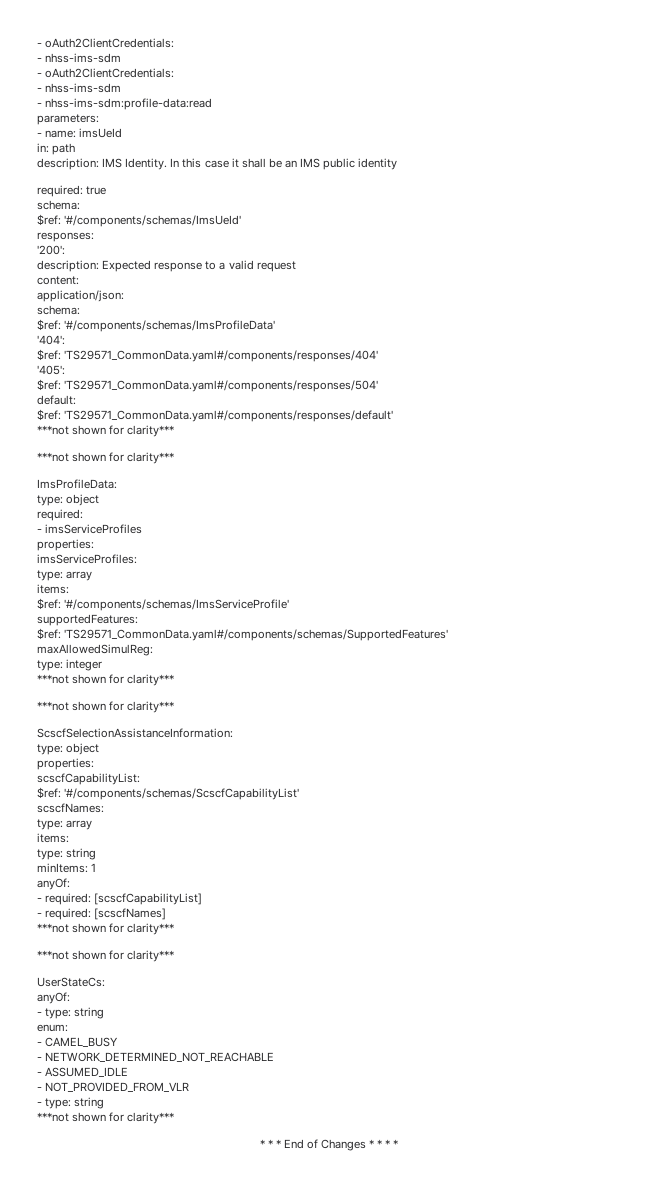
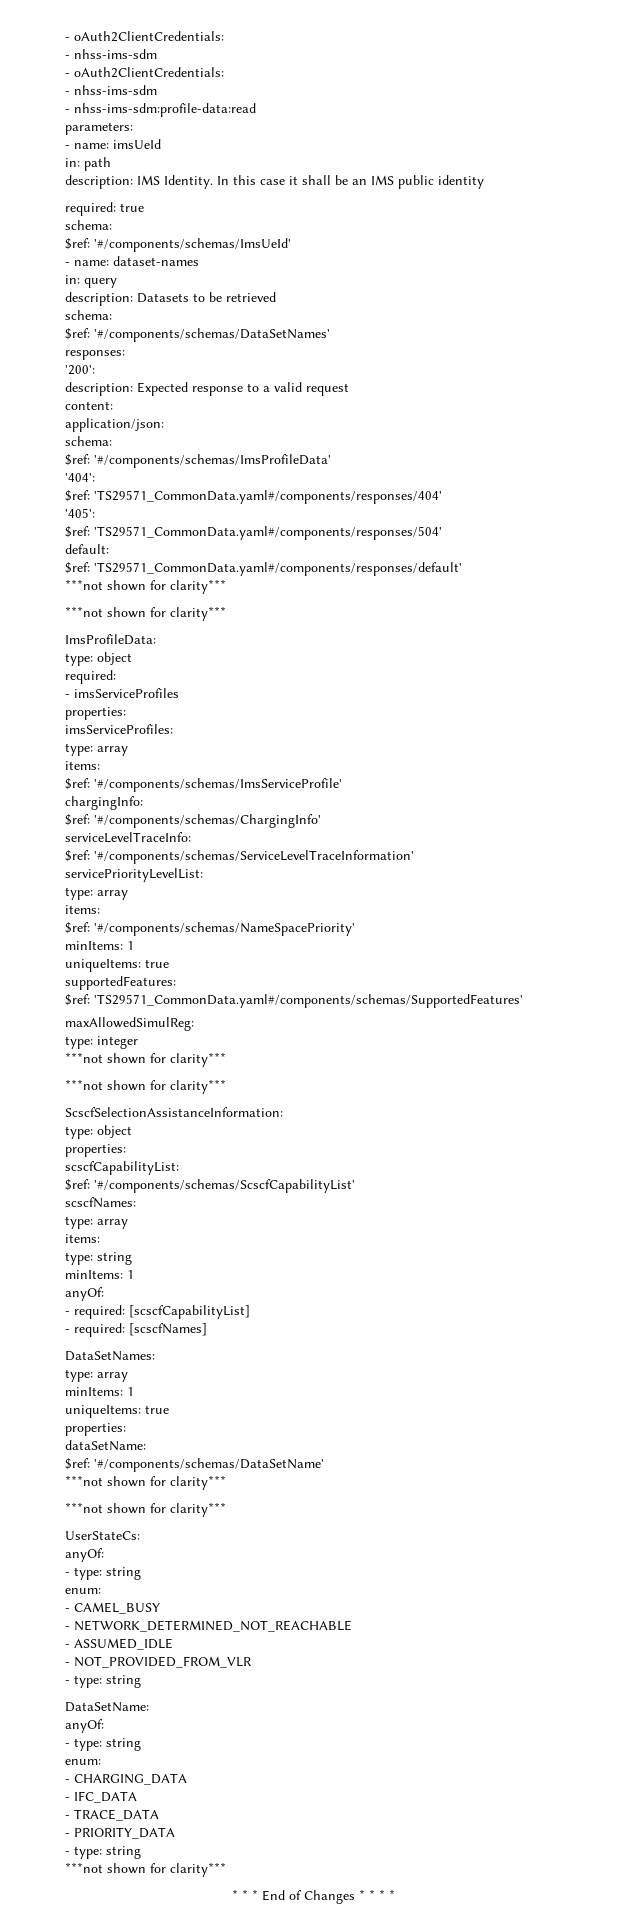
(242, 221) none -> [65,256,199,266] [65,275,117,288] [65,292,276,306] [65,310,112,320] [65,328,330,342] // - name: dataset-names // in: query // description: Datasets to be retrieved // schema: // $ref: '#/components/schemas/DataSetNames'
(290, 605) none -> [65,796,143,810] [65,814,321,828] [65,832,191,843] [65,850,414,864] [65,868,203,882] [65,887,128,900] [65,905,100,914] [65,922,355,936] [65,941,134,950] [65,959,169,972] // chargingInfo: // $ref: '#/components/schemas/ChargingInfo' // serviceLevelTraceInfo: // $ref: '#/components/schemas/ServiceLevelTraceInformation' // servicePriorityLevelList: // type: array // items: // $ref: '#/components/schemas/NameSpacePriority' // minItems: 1 // uniqueItems: true
(167, 914) none -> [65,1351,155,1361] [65,1369,128,1382] [65,1387,134,1396] [65,1405,169,1418] [65,1423,126,1436] [65,1440,146,1451] [65,1458,324,1472] // DataSetNames: // type: array // minItems: 1 // uniqueItems: true // properties: // dataSetName: // $ref: '#/components/schemas/DataSetName'
(105, 1103) none -> [65,1702,149,1712] [65,1719,104,1733] [65,1738,141,1751] [65,1759,101,1765] [65,1773,187,1785] [65,1791,137,1803] [65,1809,159,1821] [65,1827,175,1839] [65,1846,141,1859] // DataSetName: // anyOf: // - type: string // enum: // - CHARGING_DATA // - IFC_DATA // - TRACE_DATA // - PRIORITY_DATA // - type: string

